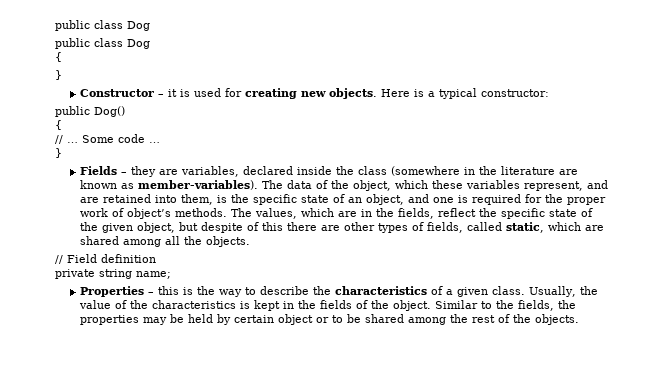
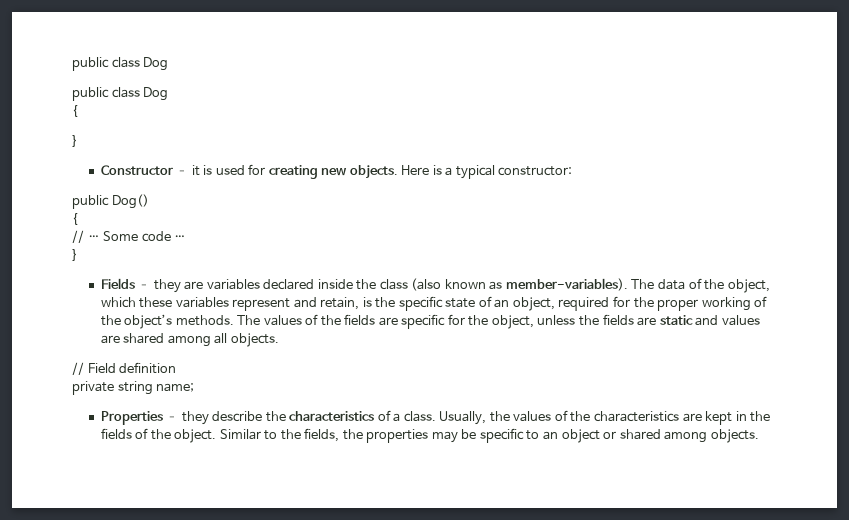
[180,166,239,177] variables, -> [206,279,260,290] variables
[390,166,578,176] (somewhere in the literature are -> [411,278,442,291] (also
[523,180,608,191] [79,194,213,205] represent, and are retained into them, -> [232,297,360,311] represent and retain,
[407,194,468,203] and one is -> (555, 304) none
[79,208,593,219] [79,222,581,233] work of object’s methods. The values, which are in the fields, reflect the specific state of the given object, but despite of this there are other types of fields, called static, which -> [701,296,768,311] [100,314,760,329] working of the object’s methods. The values of the fields are specific for the object, unless the fields are static and values
[183,236,202,245] the -> (228, 338) none
[157,286,256,297] this is the way to -> [181,411,209,425] they
[456,287,488,297] given -> (401, 417) none
[78,300,111,309] value -> [513,411,552,422] values
[239,301,250,309] is -> [682,413,702,422] are
[187,314,531,325] held by certain object or to be shared among the rest of the -> [479,428,708,443] specific to an object or shared among

